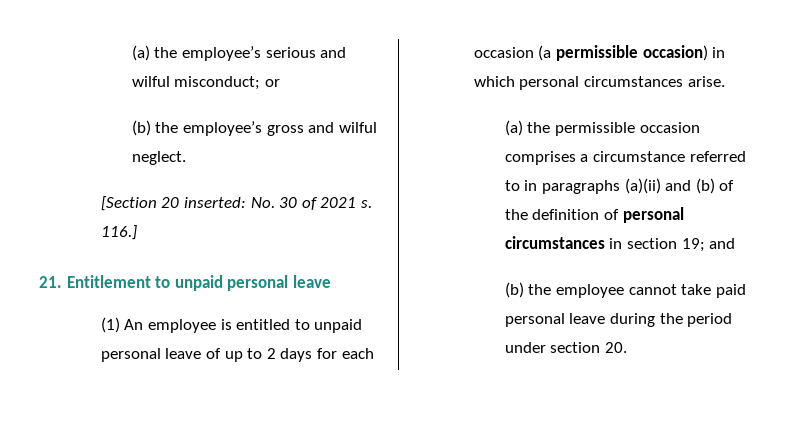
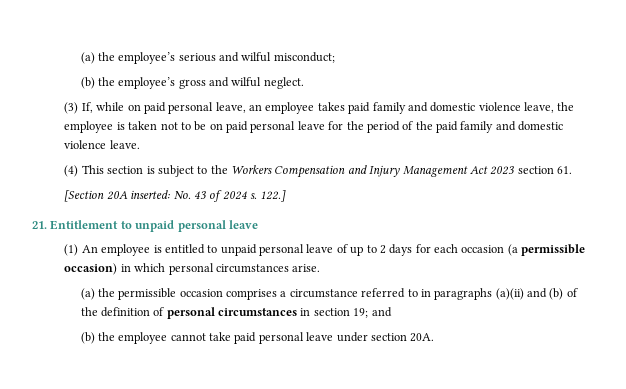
[264,79,280,87] or -> (335, 57) none
(186, 158) none -> [64,102,575,114] [64,121,564,133] [64,140,140,149] [64,165,573,178] // (3) If, while on paid personal leave, an employee takes paid family and domestic violence leave, the employee is taken not to be on paid personal leave for the period of the paid family and domestic violence leave. // (4) This section is subject to the Workers Compensation and Injury Management Act 2023 section 61.
[161,197,180,208] 20 -> [106,191,128,200] 20A
[279,197,372,210] [100,225,137,240] 30 of 2021 s. 116.] -> [193,190,287,202] 43 of 2024 s. 122.]
[609,313,733,327] during the period -> (334, 336) none
[604,342,627,353] 20. -> [410,333,435,342] 20A.

